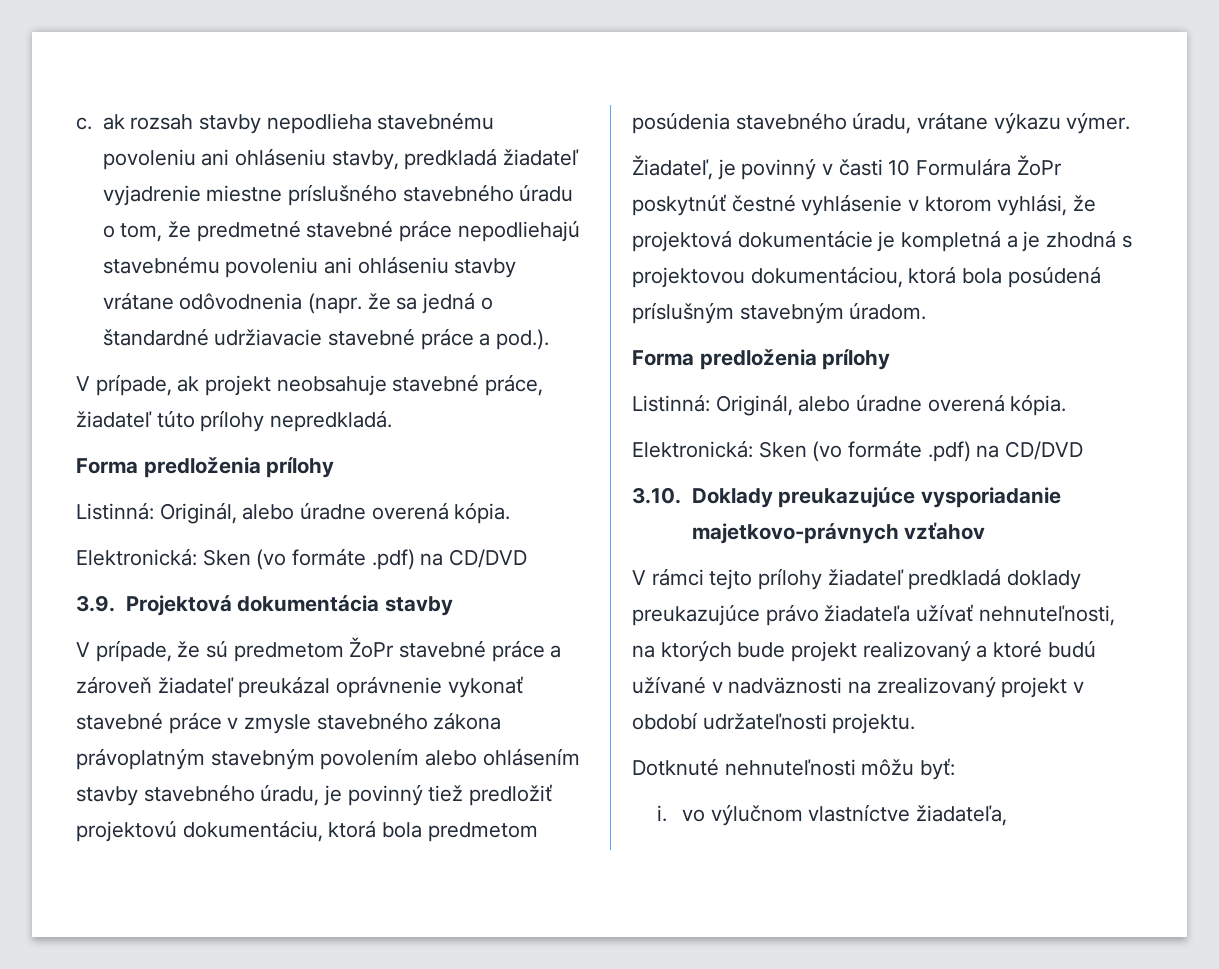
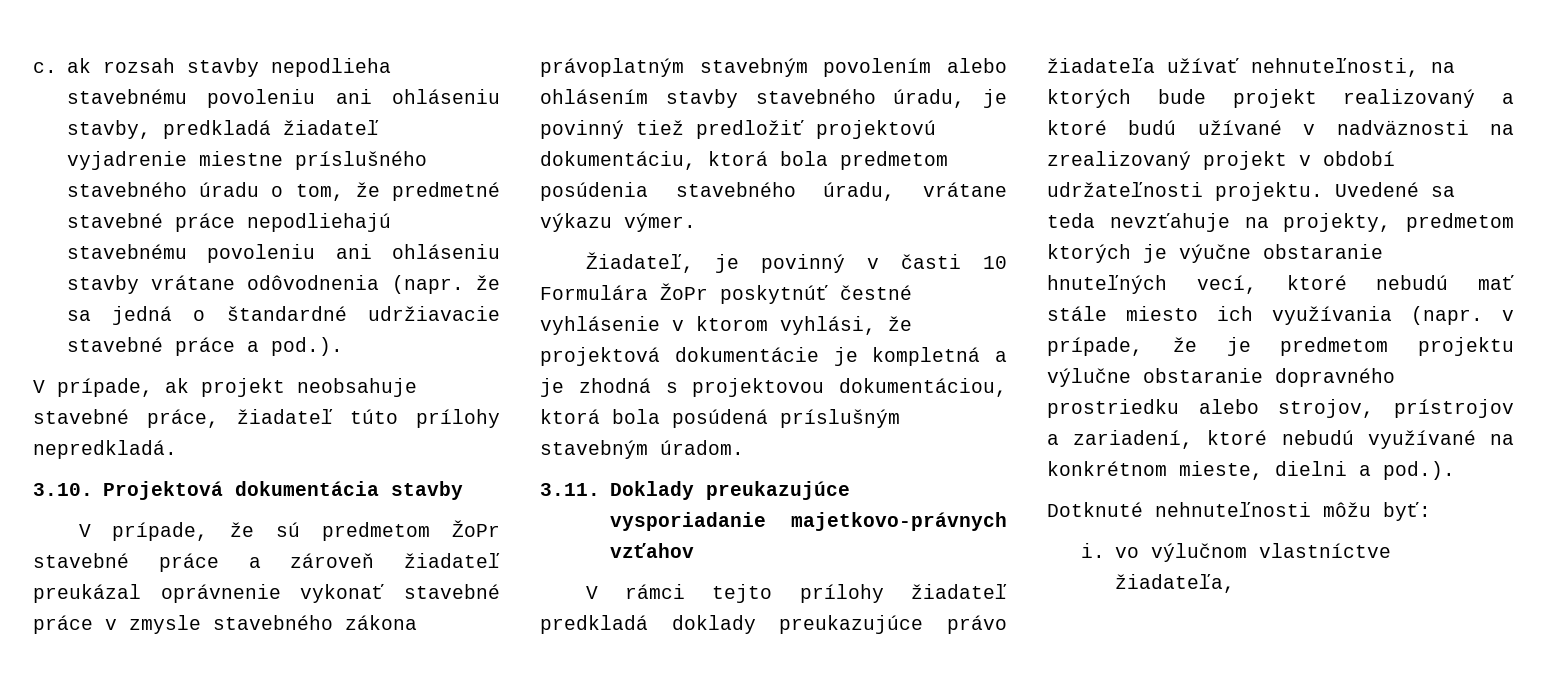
[76,457,335,478] [76,502,511,524] [76,548,528,570] [76,595,115,612] Forma predloženia prílohy // Listinná: Originál, alebo úradne overená kópia. // Elektronická: Sken (vo formáte .pdf) na CD/DVD // 3.9. -> [33,483,93,496] 3.10.
[632,349,891,370] [632,394,1067,416] [632,440,1084,462] [632,487,681,504] Forma predloženia prílohy // Listinná: Originál, alebo úradne overená kópia. // Elektronická: Sken (vo formáte .pdf) na CD/DVD // 3.10. -> [540,483,600,496] 3.11.
(916, 723) none -> [1335,182,1455,197] [1047,213,1514,232] [1047,244,1383,263] [1047,275,1514,294] [1047,306,1514,325] [1047,337,1514,356] [1047,368,1395,387] [1047,399,1514,418] [1047,430,1514,449] [1047,461,1455,480] Uvedené sa teda nevzťahuje na projekty, predmetom ktorých je výučne obstaranie hnuteľných vecí, ktoré nebudú mať stále miesto ich využívania (napr. v prípade, že je predmetom projektu výlučne obstaranie dopravného prostriedku alebo strojov, prístrojov a zariadení, ktoré nebudú využívané na konkrétnom mieste, dielni a pod.).

